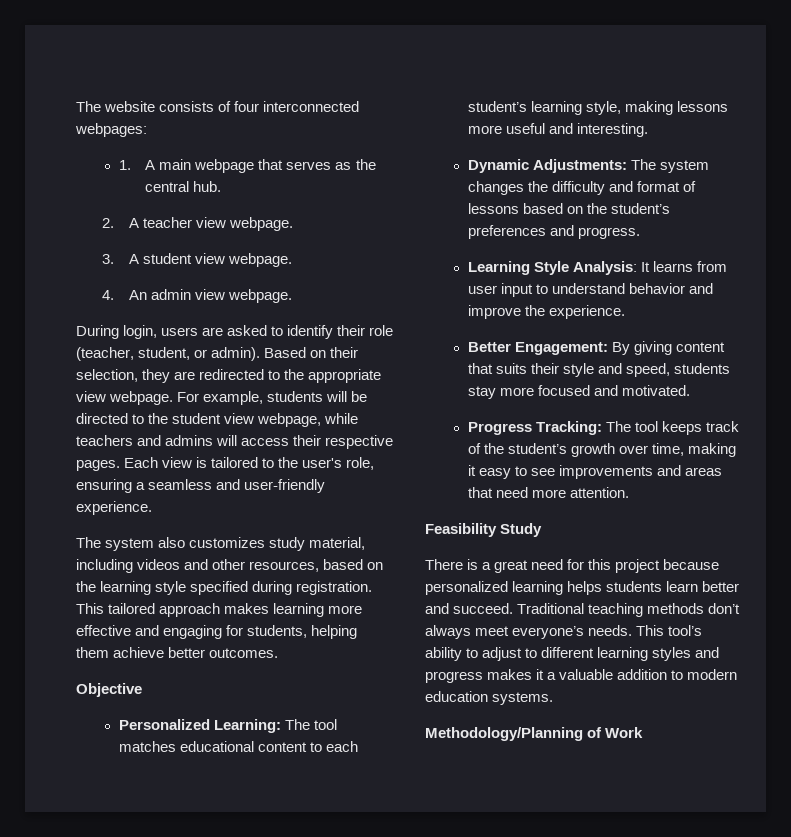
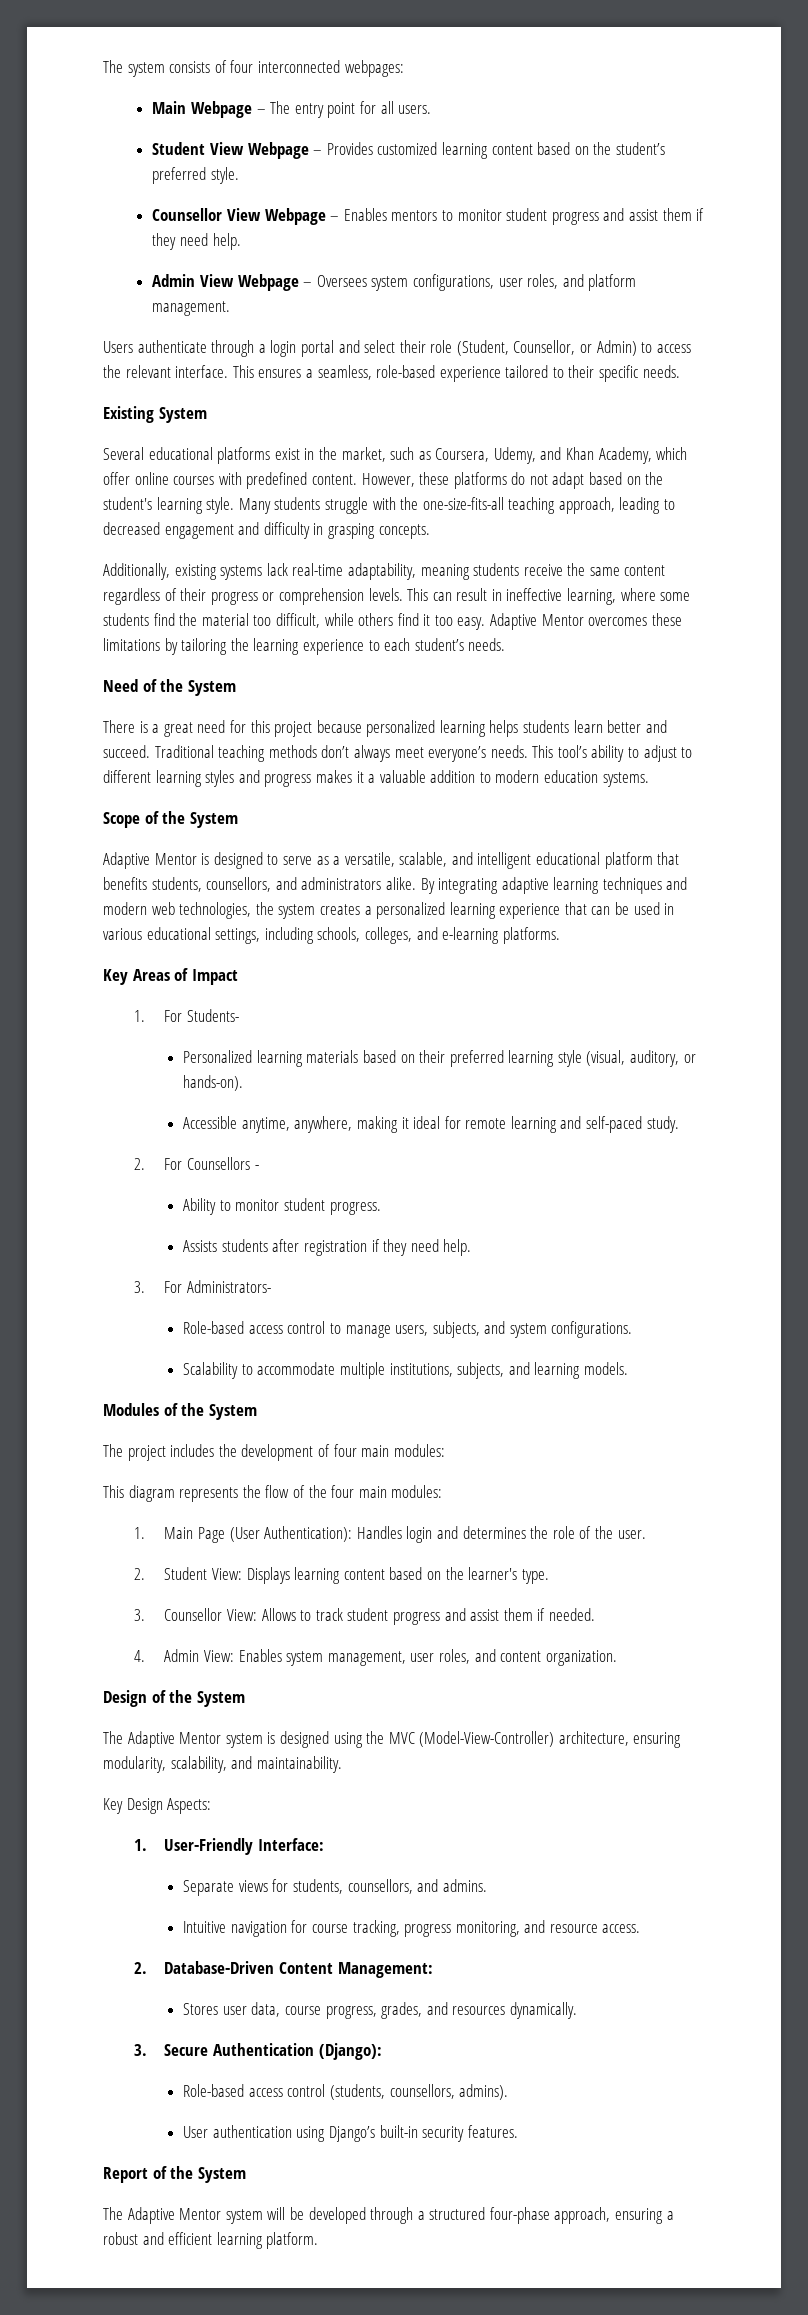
[76,101,156,112] The website -> [103,60,165,77] The system
[118,159,376,173] [145,181,222,192] [102,217,293,231] [102,253,292,267] [102,289,292,303] [76,325,394,339] [76,347,359,361] [76,369,382,383] [76,391,368,405] [76,413,359,427] [76,435,394,449] [76,457,375,471] [76,479,326,493] [76,501,152,515] [76,537,366,551] [76,559,384,573] [76,581,373,595] [76,603,363,617] [76,625,358,639] [76,647,279,658] [76,683,142,697] [118,719,338,733] [118,741,359,752] [467,101,729,115] [467,123,649,137] [467,159,710,173] [467,181,697,195] [467,203,671,214] [467,225,640,239] [467,261,728,275] [467,283,714,297] [467,305,625,319] [467,341,726,355] [467,363,731,377] [467,385,691,399] [467,421,740,435] [467,443,737,457] [467,465,723,479] [467,487,630,498] [425,523,543,537] 1. A main webpage that serves as the central hub. // 2. A teacher view webpage. // 3. A student view webpage. // 4. An admin view webpage. // During login, users are asked to identify their role (teacher, student, or admin). Based on their selection, they are redirected to the appropriate view webpage. For example, students will be directed to the student view webpage, while teachers and admins will access their respective pages. Each view is tailored to the user's role, ensuring a seamless and user-friendly experience. // The system also customizes study material, including videos and other resources, based on the learning style specified during registration. This tailored approach makes learning more effective and engaging for students, helping them achieve better outcomes. // Objective // Personalized Learning: The tool matches educational content to each student’s learning style, making lessons more useful and interesting. // Dynamic Adjustments: The system changes the difficulty and format of lessons based on the student’s preferences and progress. // Learning Style Analysis: It learns from user input to understand behavior and improve the experience. // Better Engagement: By giving content that suits their style and speed, students stay more focused and motivated. // Progress Tracking: The tool keeps track of the student’s growth over time, making it easy to see improvements and areas that need more attention. // Feasibility Study -> [152,101,432,118] [152,142,665,159] [152,167,240,184] [152,208,705,225] [152,233,241,250] [152,274,637,291] [152,301,231,316] [103,340,691,357] [103,365,680,382] [103,406,207,423] [103,447,688,464] [103,472,664,489] [103,497,676,514] [103,522,430,539] [103,563,666,580] [103,588,691,605] [103,613,682,630] [103,638,506,655] [103,679,236,696] Main Webpage – The entry point for all users. // Student View Webpage – Provides customized learning content based on the student’s preferred style. // Counsellor View Webpage – Enables mentors to monitor student progress and assist them if they need help. // Admin View Webpage – Oversees system configurations, user roles, and platform management. // Users authenticate through a login portal and select their role (Student, Counsellor, or Admin) to access the relevant interface. This ensures a seamless, role-based experience tailored to their specific needs. // Existing System // Several educational platforms exist in the market, such as Coursera, Udemy, and Khan Academy, which offer online courses with predefined content. However, these platforms do not adapt based on the student's learning style. Many students struggle with the one-size-fits-all teaching approach, leading to decreased engagement and difficulty in grasping concepts. // Additionally, existing systems lack real-time adaptability, meaning students receive the same content regardless of their progress or comprehension levels. This can result in ineffective learning, where some students find the material too difficult, while others find it too easy. Adaptive Mentor overcomes these limitations by tailoring the learning experience to each student’s needs. // Need of the System
[425,727,644,741] Methodology/Planning of Work -> [103,811,238,828] [103,852,680,869] [103,877,688,894] [103,902,675,919] [103,927,560,944] [103,968,238,985] [133,1009,240,1022] [183,1050,696,1067] [183,1075,244,1091] [183,1116,679,1133] [133,1157,259,1170] [183,1198,381,1215] [183,1239,472,1256] [133,1280,272,1293] [183,1321,633,1338] [183,1362,628,1379] [103,1403,257,1420] [103,1444,445,1461] [103,1485,443,1502] [133,1526,646,1543] [133,1567,549,1584] [133,1608,595,1625] [133,1649,617,1666] [103,1690,245,1707] [103,1731,682,1748] [103,1756,342,1773] [103,1798,212,1814] [133,1838,325,1855] [183,1879,487,1896] [183,1920,641,1937] [133,1961,433,1978] [183,2002,577,2019] [133,2043,382,2060] [183,2084,509,2100] [183,2125,518,2142] [103,2166,246,2183] [103,2207,674,2224] [103,2232,319,2249] Scope of the System // Adaptive Mentor is designed to serve as a versatile, scalable, and intelligent educational platform that benefits students, counsellors, and administrators alike. By integrating adaptive learning techniques and modern web technologies, the system creates a personalized learning experience that can be used in various educational settings, including schools, colleges, and e-learning platforms. // Key Areas of Impact // 1. For Students- // Personalized learning materials based on their preferred learning style (visual, auditory, or hands-on). // Accessible anytime, anywhere, making it ideal for remote learning and self-paced study. // 2. For Counsellors - // Ability to monitor student progress. // Assists students after registration if they need help. // 3. For Administrators- // Role-based access control to manage users, subjects, and system configurations. // Scalability to accommodate multiple institutions, subjects, and learning models. // Modules of the System // The project includes the development of four main modules: // This diagram represents the flow of the four main modules: // 1. Main Page (User Authentication): Handles login and determines the role of the user. // 2. Student View: Displays learning content based on the learner's type. // 3. Counsellor View: Allows to track student progress and assist them if needed. // 4. Admin View: Enables system management, user roles, and content organization. // Design of the System // The Adaptive Mentor system is designed using the MVC (Model-View-Controller) architecture, ensuring modularity, scalability, and maintainability. // Key Design Aspects: // 1. User-Friendly Interface: // Separate views for students, counsellors, and admins. // Intuitive navigation for course tracking, progress monitoring, and resource access. // 2. Database-Driven Content Management: // Stores user data, course progress, grades, and resources dynamically. // 3. Secure Authentication (Django): // Role-based access control (students, counsellors, admins). // User authentication using Django’s built-in security features. // Report of the System // The Adaptive Mentor system will be developed through a structured four-phase approach, ensuring a robust and efficient learning platform.

